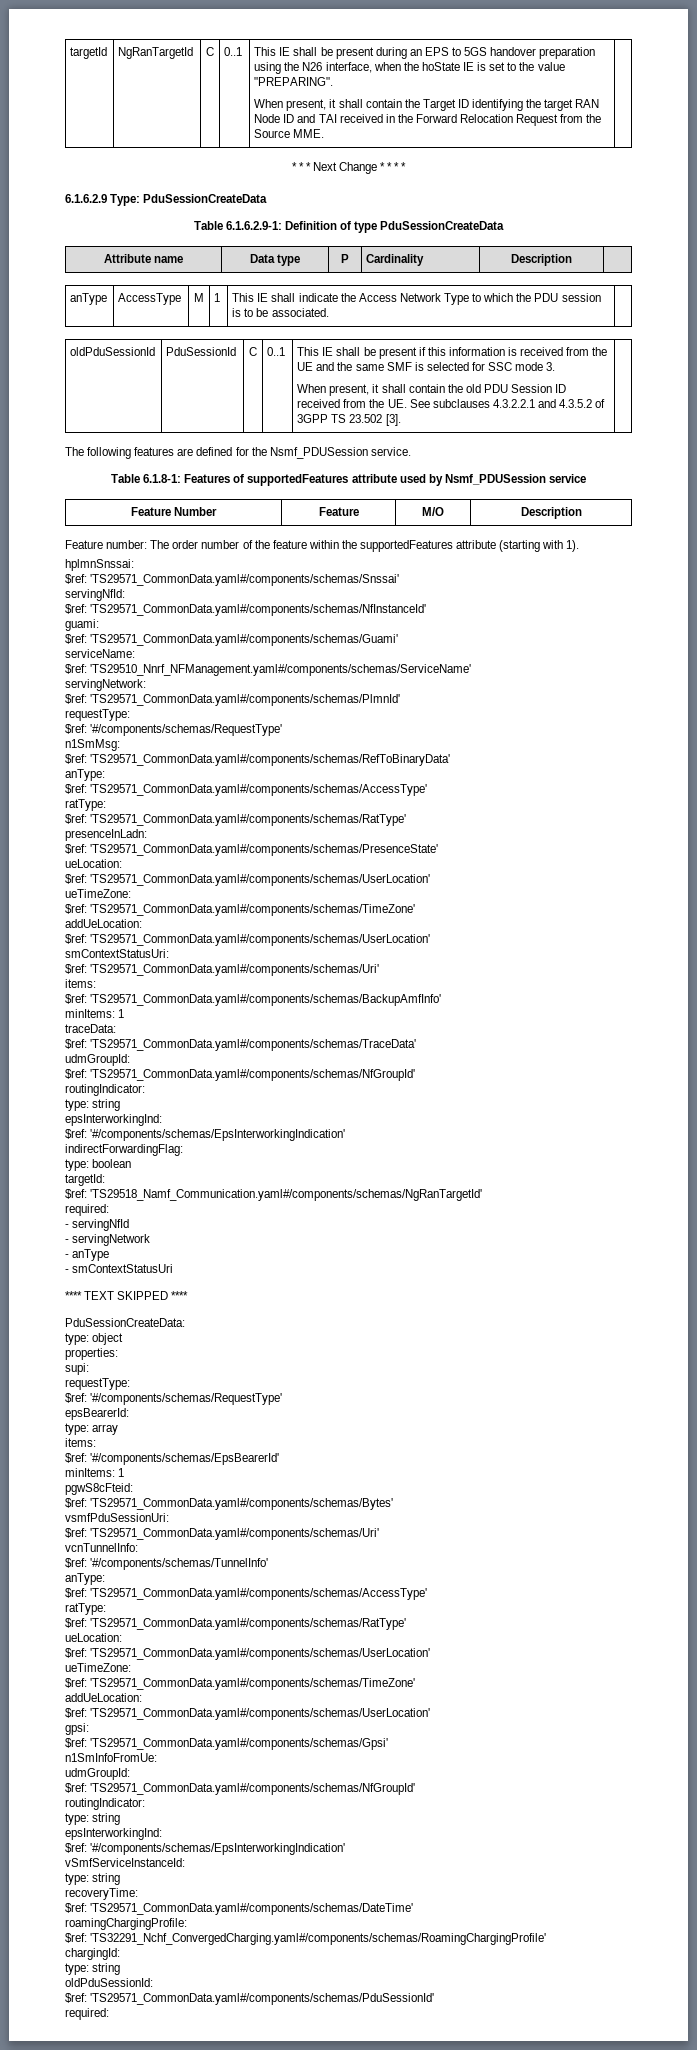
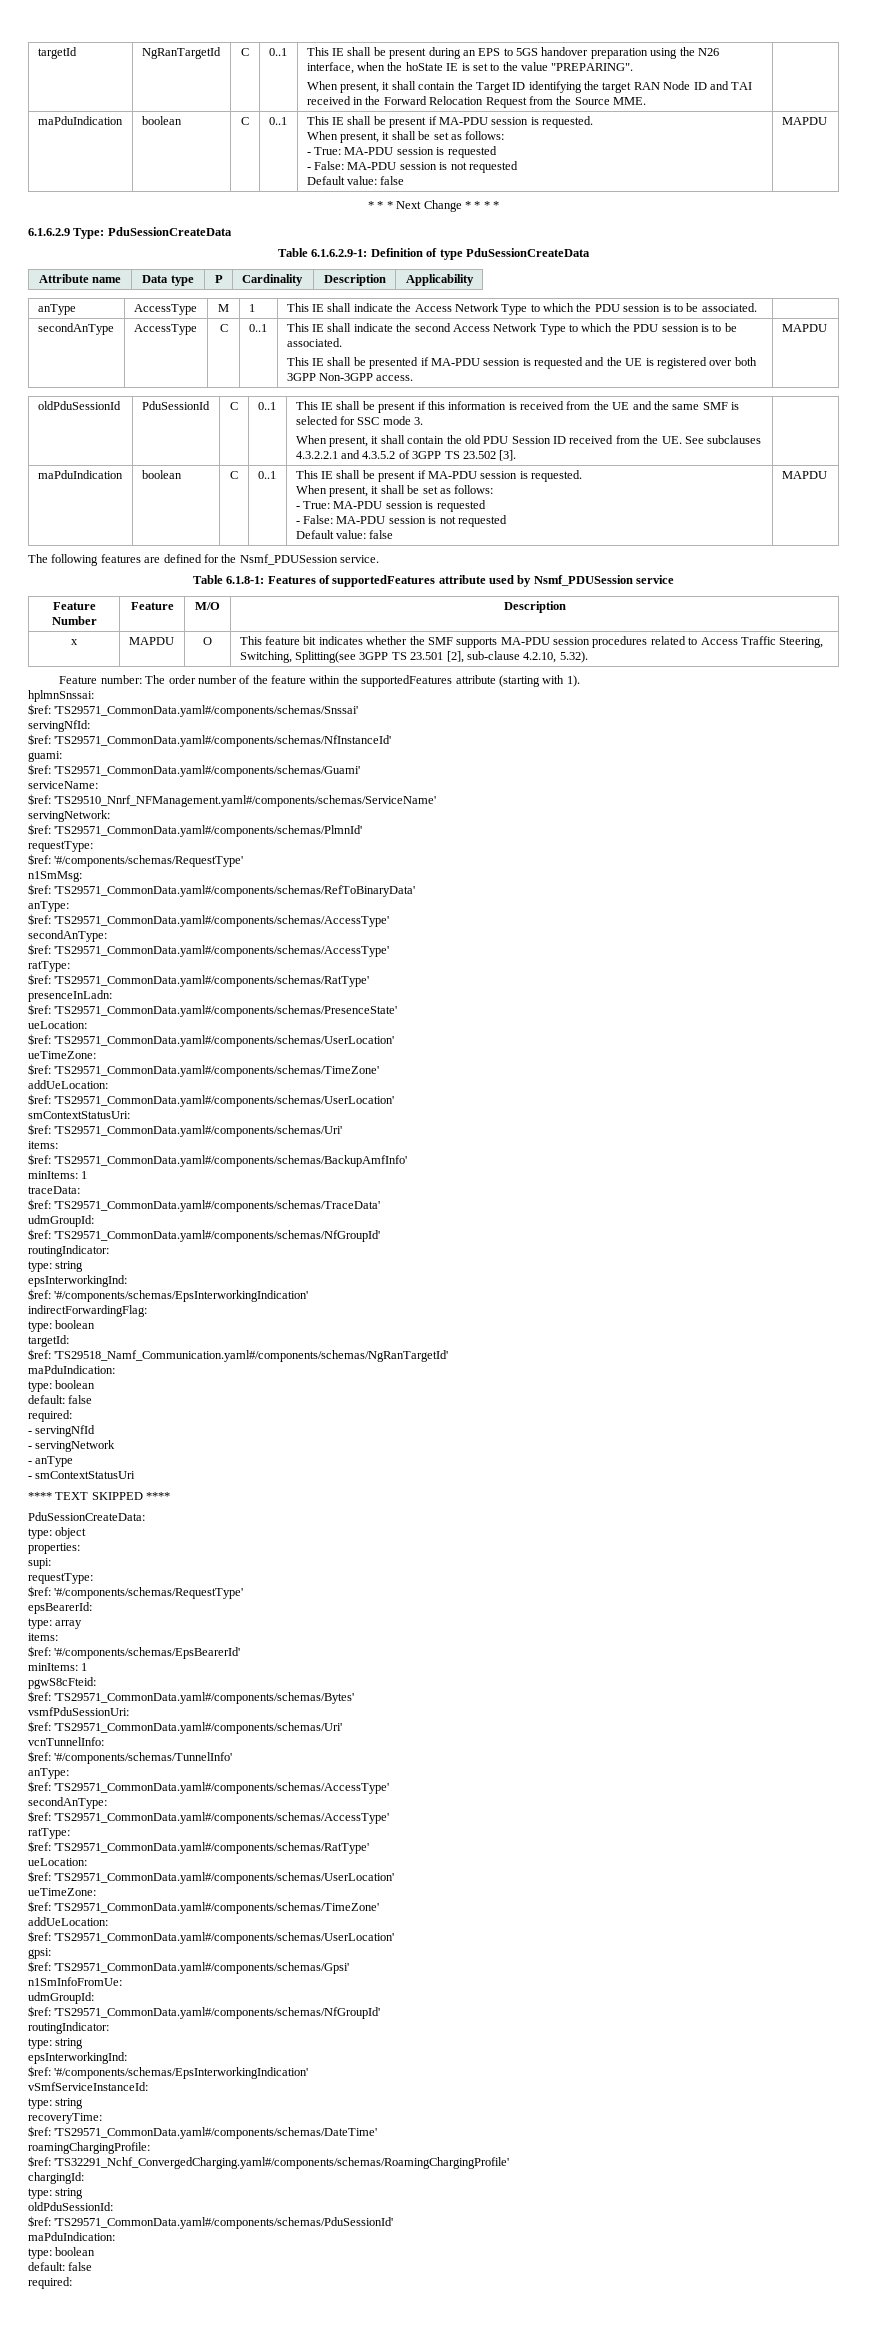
(325, 133) none -> [37,116,123,125] [141,116,182,125] [241,117,249,125] [268,117,287,125] [306,116,594,128] [306,131,505,143] [306,146,497,158] [306,161,518,173] [306,176,405,185] [781,117,827,125] // maPduIndication | boolean | C | 0..1 | This IE shall be present if MA-PDU session is requested. // When present, it shall be set as follows: // - True: MA-PDU session is requested // - False: MA-PDU session is not requested // Default value: false | MAPDU
(572, 260) none -> [405,274,474,286] Applicability
(329, 312) none -> [37,323,114,335] [133,324,197,335] [219,324,228,332] [248,324,267,332] [286,323,737,335] [286,338,342,347] [286,357,757,369] [286,373,414,381] [781,324,827,332] // secondAnType | AccessType | C | 0..1 | This IE shall indicate the second Access Network Type to which the PDU session is to be associated. // This IE shall be presented if MA-PDU session is requested and the UE is registered over both 3GPP Non-3GPP access. | MAPDU
(401, 420) none -> [37,470,123,479] [141,470,182,479] [230,471,238,479] [257,471,276,479] [295,470,583,482] [295,485,494,497] [295,500,486,512] [295,515,507,527] [295,530,394,539] [781,471,827,479] // maPduIndication | boolean | C | 0..1 | This IE shall be present if MA-PDU session is requested. // When present, it shall be set as follows: // - True: MA-PDU session is requested // - False: MA-PDU session is not requested // Default value: false | MAPDU
(582, 513) none -> [71,639,78,645] [128,637,174,645] [203,637,212,645] [239,636,824,648] [239,651,588,663] // x | MAPDU | O | This feature bit indicates whether the SMF supports MA-PDU session procedures related to Access Traffic Steering, Switching, Splitting(see 3GPP TS 23.501 [2], sub-clause 4.2.10, 5.32).
(428, 790) none -> [28,930,107,942] [28,944,390,957] // secondAnType: // $ref: 'TS29571_CommonData.yaml#/components/schemas/AccessType'
(483, 1195) none -> [28,1365,115,1374] [28,1380,96,1392] [28,1395,93,1404] // maPduIndication: // type: boolean // default: false
(428, 1594) none -> [28,1797,107,1809] [28,1811,390,1824] // secondAnType: // $ref: 'TS29571_CommonData.yaml#/components/schemas/AccessType'
(435, 1999) none -> [28,2232,115,2241] [28,2247,96,2259] [28,2262,93,2271] // maPduIndication: // type: boolean // default: false

